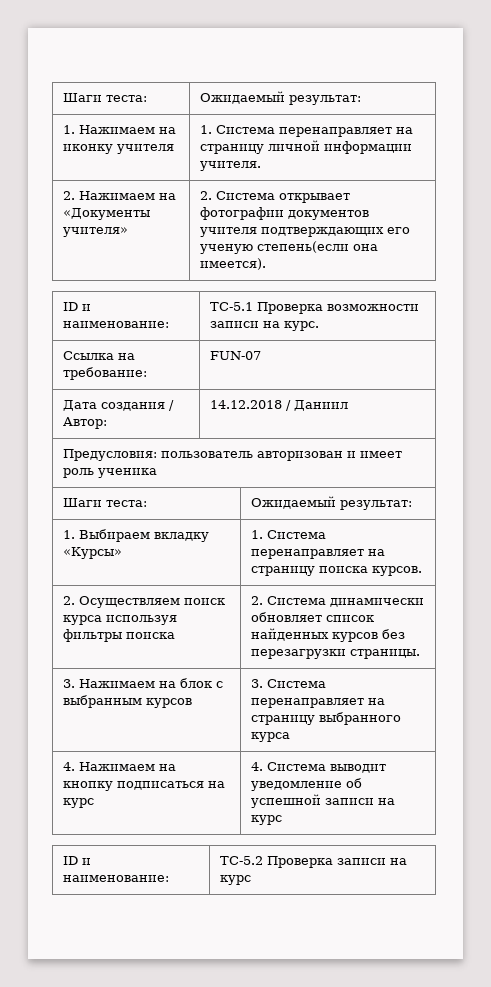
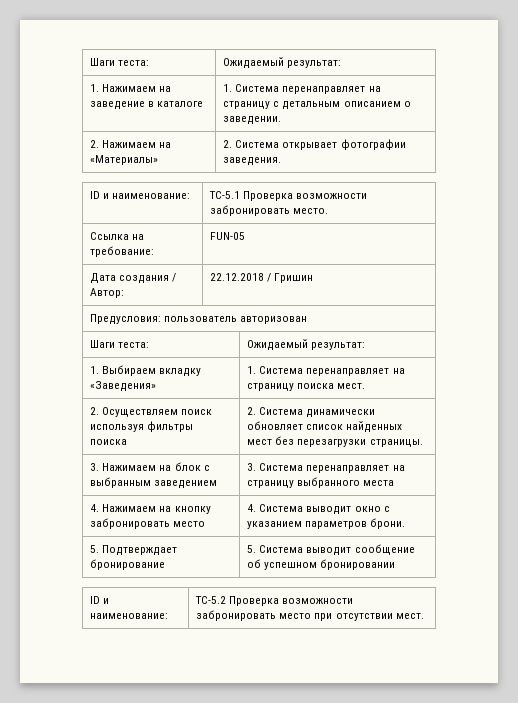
[63,144,175,154] [200,125,414,137] [200,140,413,154] [200,161,262,171] иконку учителя | 1. Система перенаправляет на страницу личной информации учителя. -> [90,101,204,110] [223,84,381,94] [223,101,411,110] [223,116,282,125] заведение в каталоге | 1. Система перенаправляет на страницу с детальным описанием о заведении.
[63,208,151,220] [63,227,129,237] «Документы учителя» -> [90,155,159,165] «Материалы»
[288,210,370,220] [200,227,411,237] [200,241,379,254] [200,258,267,270] документов учителя подтверждающих его ученую степень(если она имеется). -> [223,157,282,166] заведения.
[210,321,320,331] записи на курс. -> [210,205,329,216] забронировать место.
[210,351,262,360] FUN-07 -> [210,232,246,240] FUN-05
[210,400,349,411] 14.12.2018 / Даниил -> [210,273,314,283] 22.12.2018 / Гришин
[347,451,403,458] [63,468,158,478] и имеет роль ученика -> (308, 320) none
[63,547,123,559] «Курсы» -> [90,381,157,392] «Заведения»
[372,566,423,576] курсов. -> [337,383,366,389] мест.
[63,615,103,625] курса -> (213, 412) none
[332,632,379,642] курсов -> [247,439,273,445] мест
[146,698,193,708] курсов -> [154,480,218,489] заведением
[251,732,291,742] курса -> [363,480,395,486] места
[117,781,226,790] [63,798,95,808] подписаться на курс -> [90,518,206,529] забронировать место
[251,778,363,791] [251,794,396,808] [251,815,283,825] уведомление об успешной записи на курс -> [354,506,390,512] [247,518,406,529] [90,545,178,556] [90,559,166,570] [247,544,415,556] [247,559,396,570] окно с указанием параметров брони. // 5. Подтверждает бронирование | 5. Система выводит сообщение об успешном бронировании
[337,858,408,865] [220,875,252,885] записи на курс -> [282,598,354,604] [196,610,424,621] возможности забронировать место при отсутствии мест.

